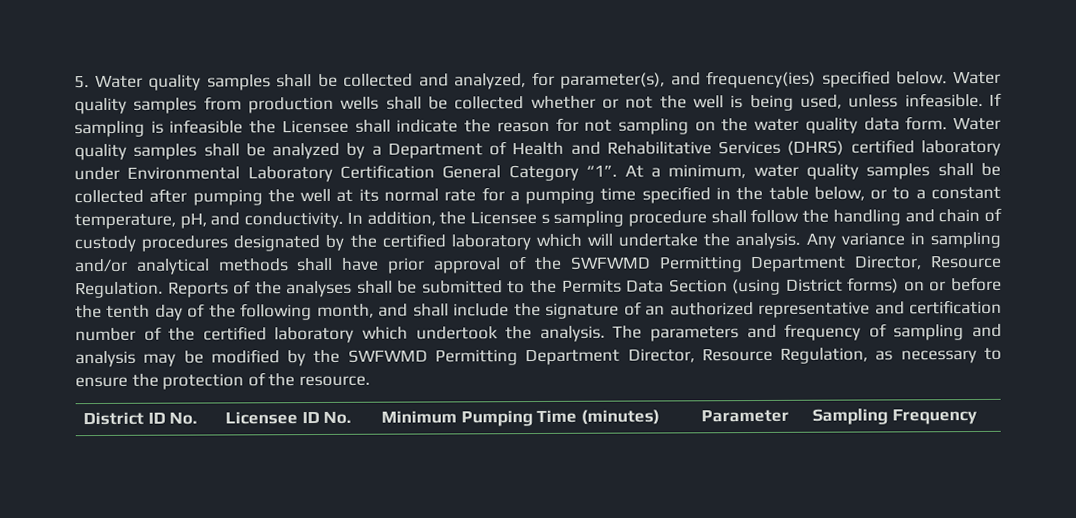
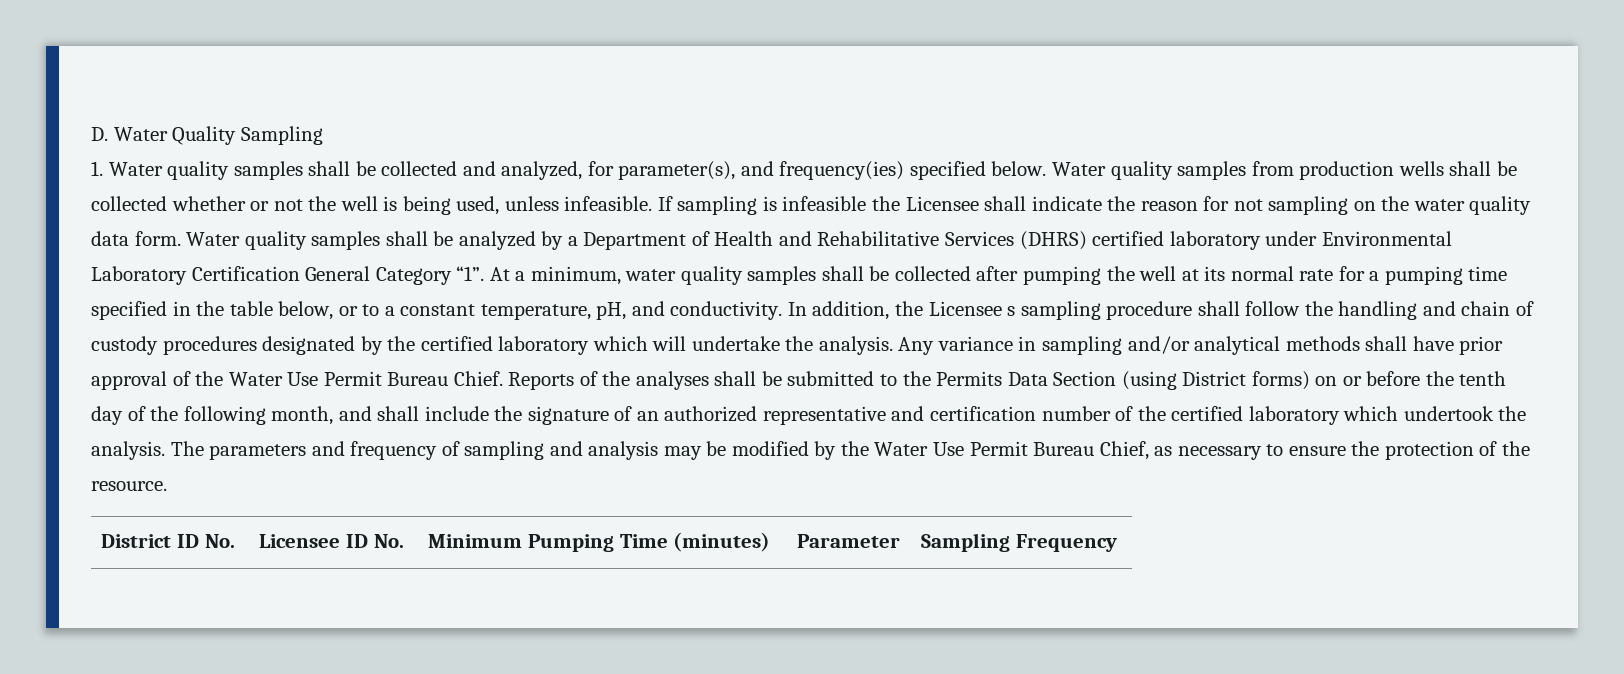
[74,75,89,89] 5. -> [91,126,323,145] [91,161,103,176] D. Water Quality Sampling // 1.
[569,254,1002,273] [75,281,163,299] SWFWMD Permitting Department Director, Resource Regulation. -> [228,371,503,386] Water Use Permit Bureau Chief.
[347,347,869,366] SWFWMD Permitting Department Director, Resource Regulation, -> [874,441,1149,460] Water Use Permit Bureau Chief,

